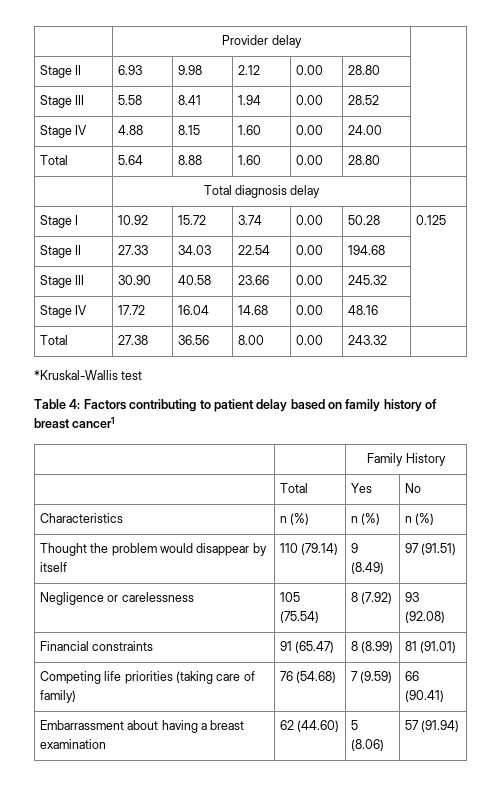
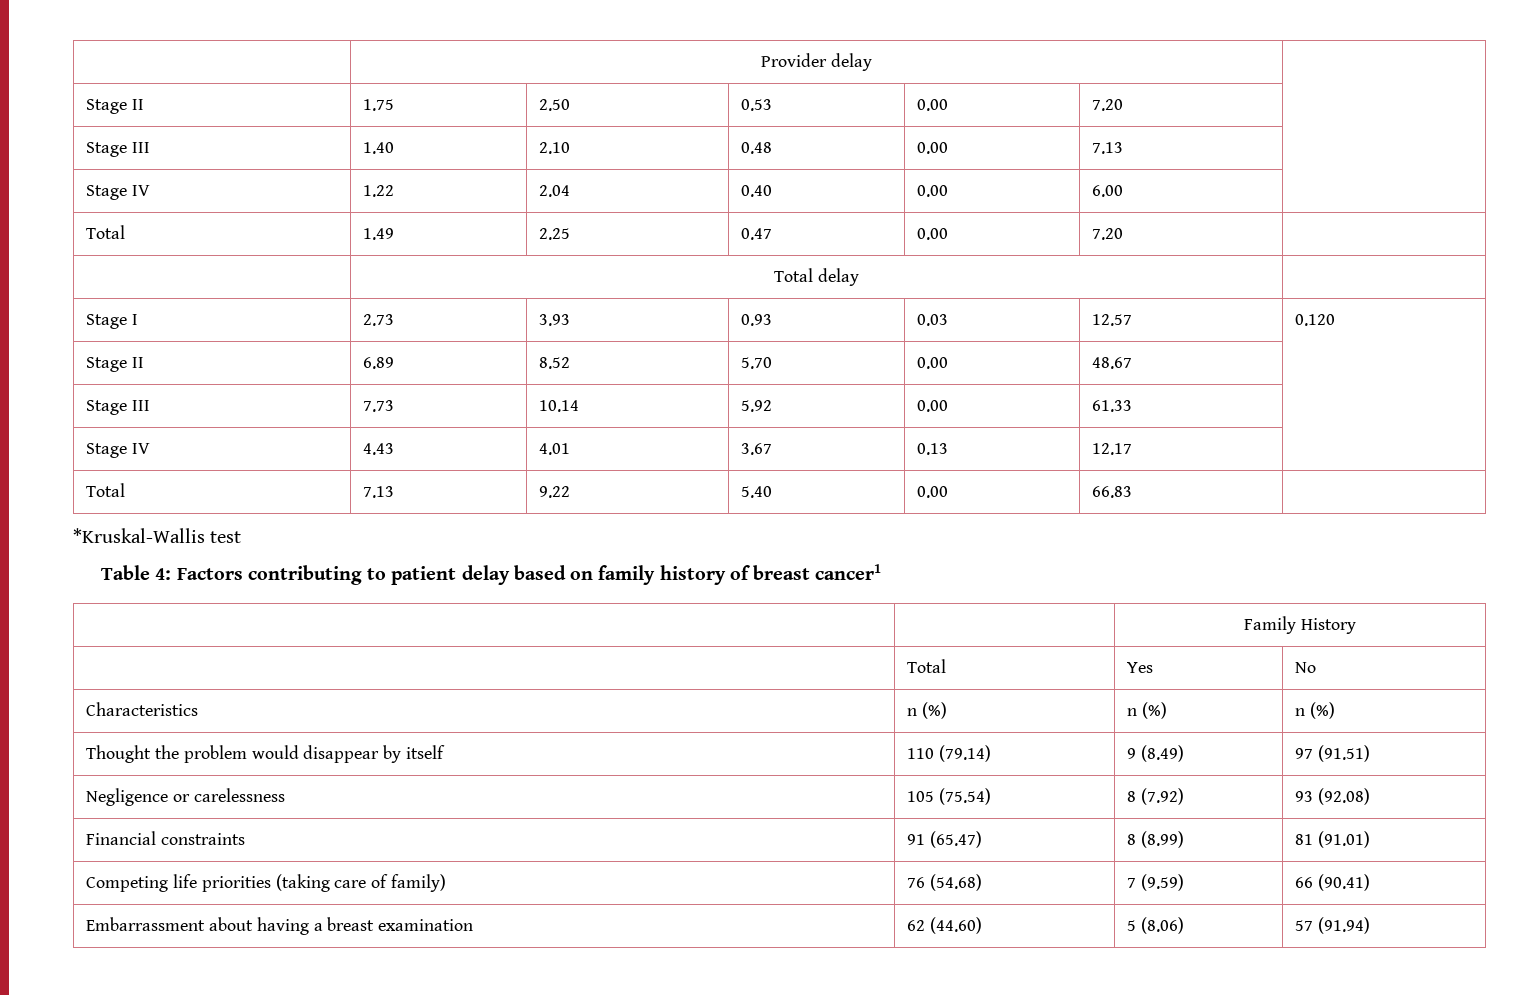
[117,65,142,75] [177,65,202,75] [237,65,260,75] [295,65,323,75] [347,65,380,75] [39,95,85,108] [117,95,142,105] [177,95,201,105] [237,95,261,105] [295,95,323,105] [347,95,379,105] [39,125,88,138] [117,125,143,135] [177,125,200,135] [237,125,261,135] [295,125,323,135] [347,125,382,135] [39,155,68,165] [117,155,143,165] [177,155,202,165] [237,155,261,165] [295,155,323,165] [347,155,380,165] [203,185,287,198] 6.93 | 9.98 | 2.12 | 0.00 | 28.80 | // Stage III | 5.58 | 8.41 | 1.94 | 0.00 | 28.52 | // Stage IV | 4.88 | 8.15 | 1.60 | 0.00 | 24.00 | // Total | 5.64 | 8.88 | 1.60 | 0.00 | 28.80 | // | Total diagnosis -> [363,99,395,111] [539,99,571,111] [741,99,773,111] [917,99,949,111] [1092,99,1124,111] [86,142,151,157] [363,142,395,154] [539,142,571,154] [741,142,773,154] [917,142,949,154] [1092,142,1124,154] [86,185,151,200] [363,185,395,197] [539,185,571,197] [741,185,773,197] [917,185,949,197] [1092,185,1124,197] [86,225,126,239] [363,228,395,240] [539,228,571,240] [741,228,773,240] [917,228,949,240] [1092,228,1124,240] [774,268,814,282] 1.75 | 2.50 | 0.53 | 0.00 | 7.20 | // Stage III | 1.40 | 2.10 | 0.48 | 0.00 | 7.13 | // Stage IV | 1.22 | 2.04 | 0.40 | 0.00 | 6.00 | // Total | 1.49 | 2.25 | 0.47 | 0.00 | 7.20 | // | Total
[117,215,148,225] [177,215,206,225] [237,215,262,225] [295,215,323,225] [347,215,380,225] [415,215,446,225] [39,245,82,258] [117,245,148,255] [177,245,211,255] [237,245,270,255] [295,245,323,255] [347,245,385,255] [39,275,85,288] [117,275,151,285] [177,275,211,285] [237,275,269,285] [295,275,323,285] [347,275,387,285] [39,305,88,318] [117,305,145,315] [177,305,209,315] [237,305,268,315] [295,305,323,315] [347,305,378,315] [39,335,68,345] [117,335,148,345] [177,335,209,345] [237,335,264,345] [295,335,323,345] [347,335,387,345] 10.92 | 15.72 | 3.74 | 0.00 | 50.28 | 0.125 // Stage II | 27.33 | 34.03 | 22.54 | 0.00 | 194.68 | // Stage III | 30.90 | 40.58 | 23.66 | 0.00 | 245.32 | // Stage IV | 17.72 | 16.04 | 14.68 | 0.00 | 48.16 | // Total | 27.38 | 36.56 | 8.00 | 0.00 | 243.32 -> [363,314,395,326] [539,314,571,326] [741,314,773,326] [917,314,949,326] [1092,314,1133,326] [1295,314,1336,326] [86,357,145,372] [363,357,395,369] [539,357,571,369] [741,357,773,369] [917,357,949,369] [1092,357,1133,369] [86,400,151,415] [363,400,395,412] [539,400,580,412] [741,400,773,412] [917,400,949,412] [1092,400,1133,412] [86,443,151,458] [363,443,395,455] [539,443,571,455] [741,443,773,455] [917,443,949,455] [1092,443,1133,455] [86,483,126,497] [363,486,395,498] [539,486,571,498] [741,486,773,498] [917,486,949,498] [1092,486,1133,498] 2.73 | 3.93 | 0.93 | 0.03 | 12.57 | 0.120 // Stage II | 6.89 | 8.52 | 5.70 | 0.00 | 48.67 | // Stage III | 7.73 | 10.14 | 5.92 | 0.00 | 61.33 | // Stage IV | 4.43 | 4.01 | 3.67 | 0.13 | 12.17 | // Total | 7.13 | 9.22 | 5.40 | 0.00 | 66.83

